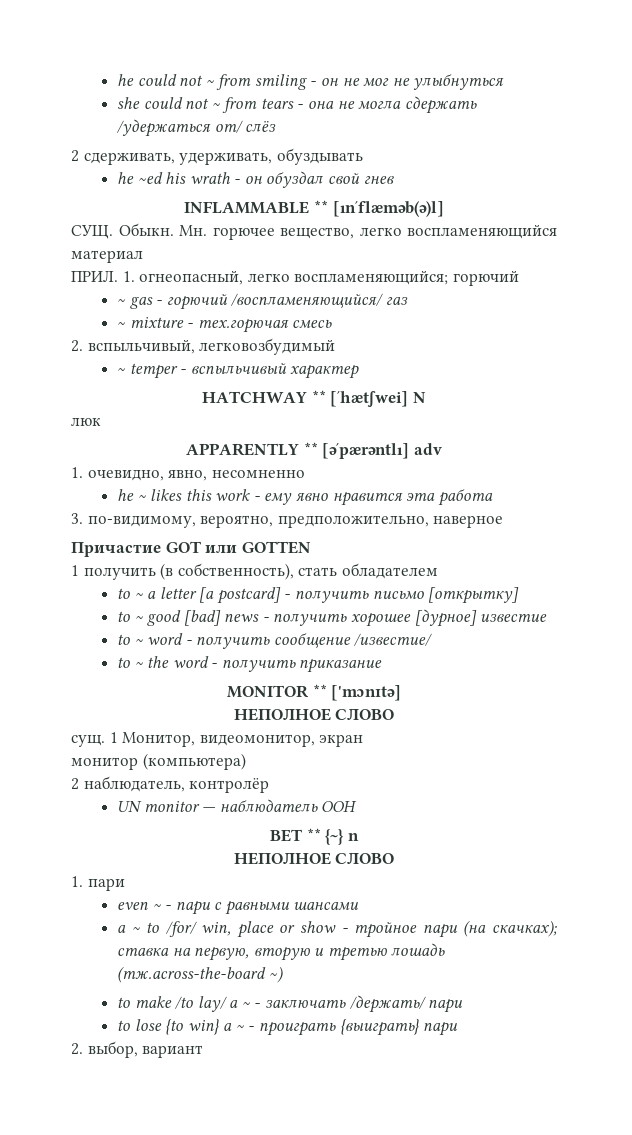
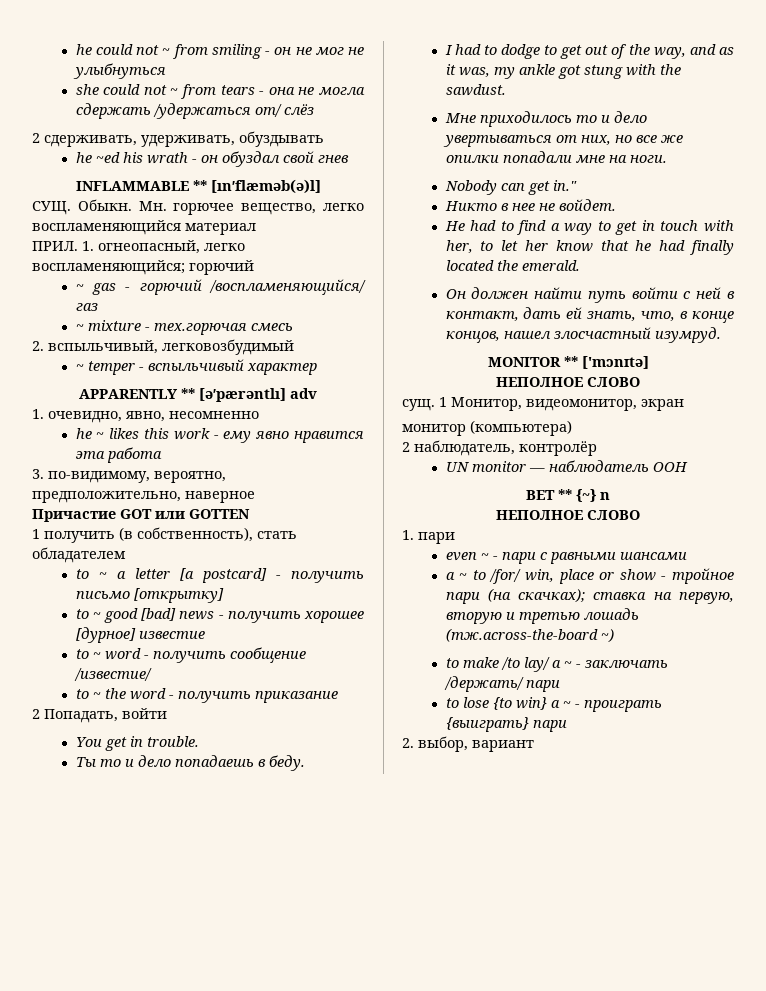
[202,390,426,407] [71,417,101,426] // HATCHWAY ** [ʹhætʃwei] N // люк -> (317, 369) none
(383, 666) none -> [32,708,167,723] [75,736,199,751] [75,755,305,771] [444,44,734,59] [445,64,681,79] [445,84,506,96] [444,111,647,127] [442,135,683,147] [445,151,667,163] [444,180,577,195] [444,199,616,211] [444,220,734,235] [445,240,734,255] [445,260,580,271] [445,287,735,303] [445,307,734,323] [445,327,721,343] // 2 Попадать, войти // You get in trouble. // Ты то и дело попадаешь в беду. // I had to dodge to get out of the way, and as it was, my ankle got stung with the sawdust. // Мне приходилось то и дело увертываться от них, но все же опилки попадали мне на ноги. // Nobody can get in." // Никто в нее не войдет. // He had to find a way to get in touch with her, to let her know that he had finally located the emerald. // Он должен найти путь войти с ней в контакт, дать ей знать, что, в конце концов, нашел злосчастный изумруд.

